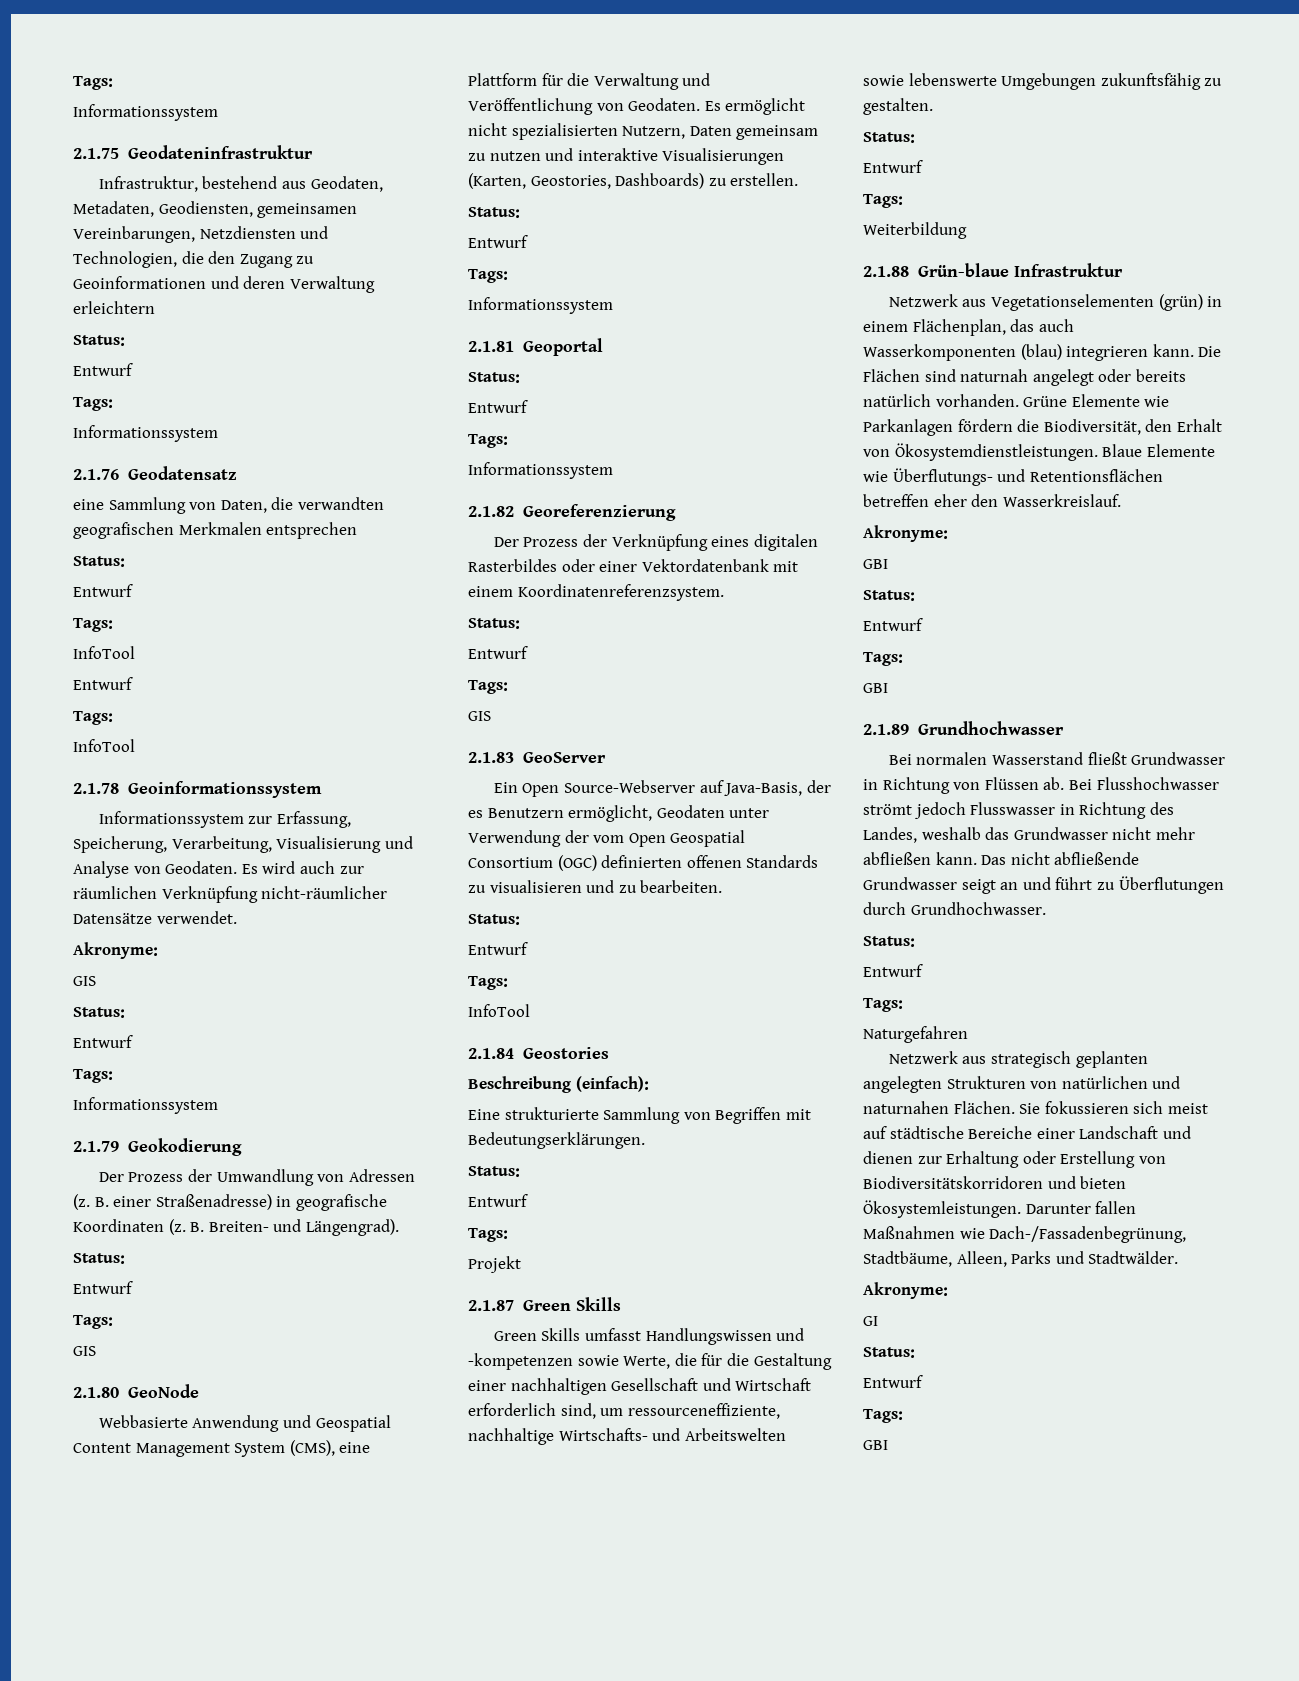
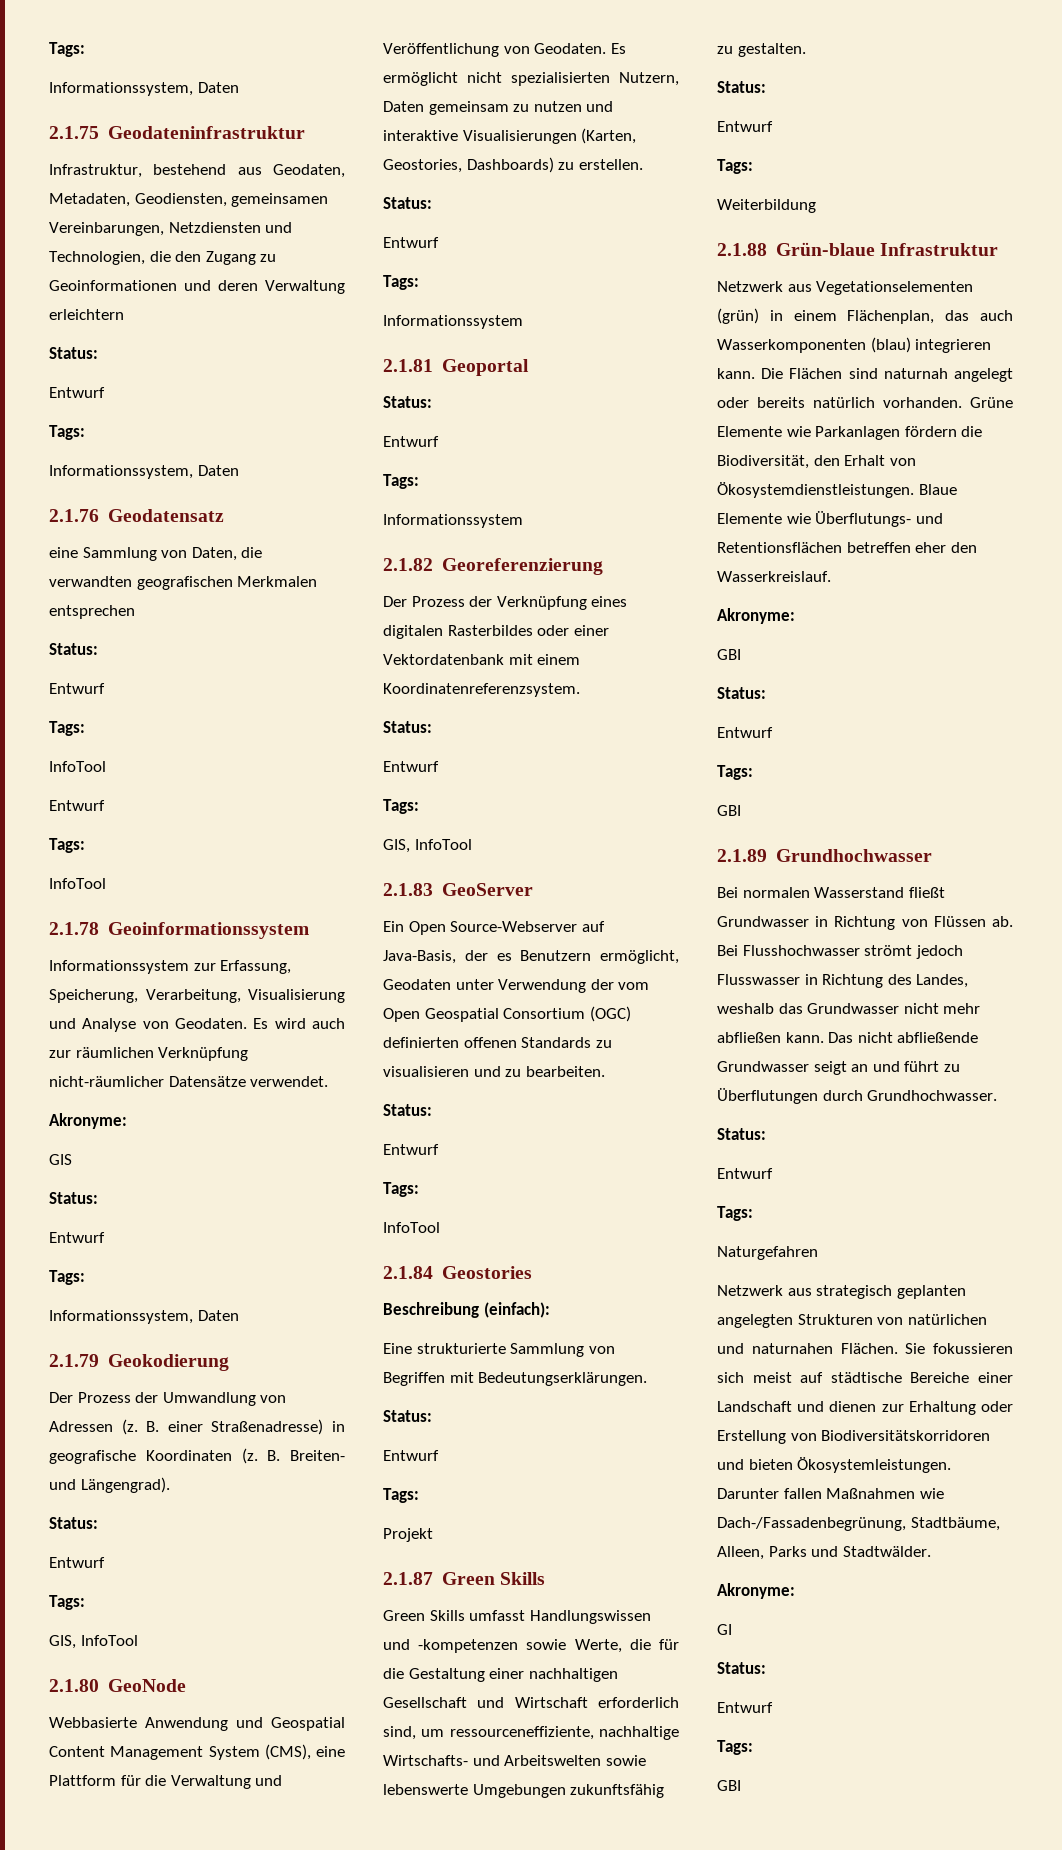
[73,76,113,90] [73,104,218,121] Tags: // Informationssystem -> [49,42,85,57] [49,82,239,96] Tags: // Informationssystem, Daten
[73,425,218,442] Informationssystem -> [49,465,239,479] Informationssystem, Daten
[73,1097,218,1114] Informationssystem -> [49,1310,239,1324] Informationssystem, Daten
[73,1346,96,1356] GIS -> [49,1635,138,1649] GIS, InfoTool
[468,711,491,721] GIS -> [383,839,472,853] GIS, InfoTool

